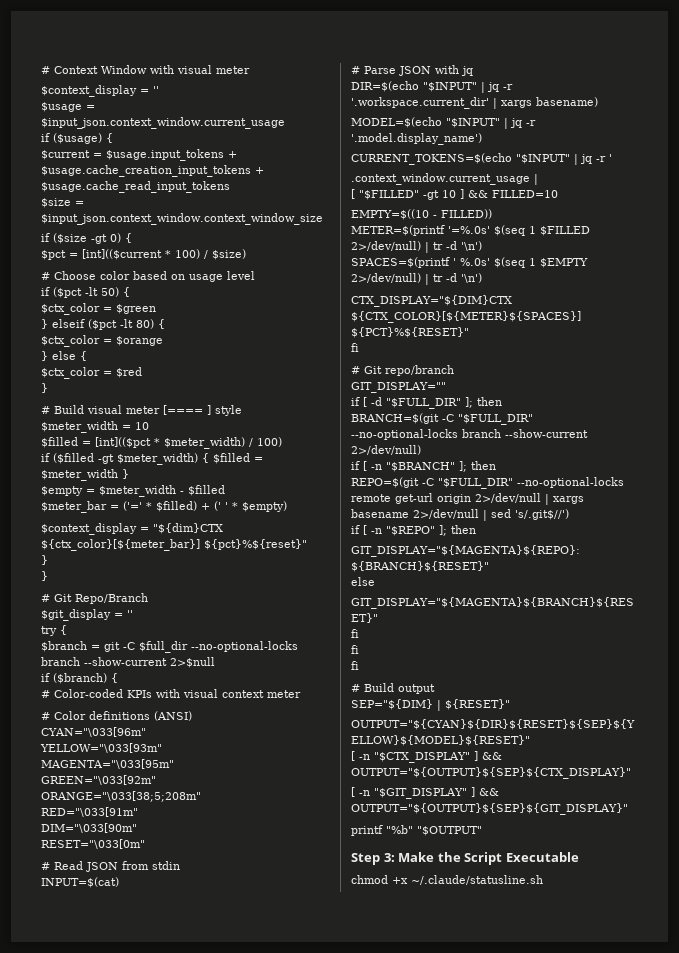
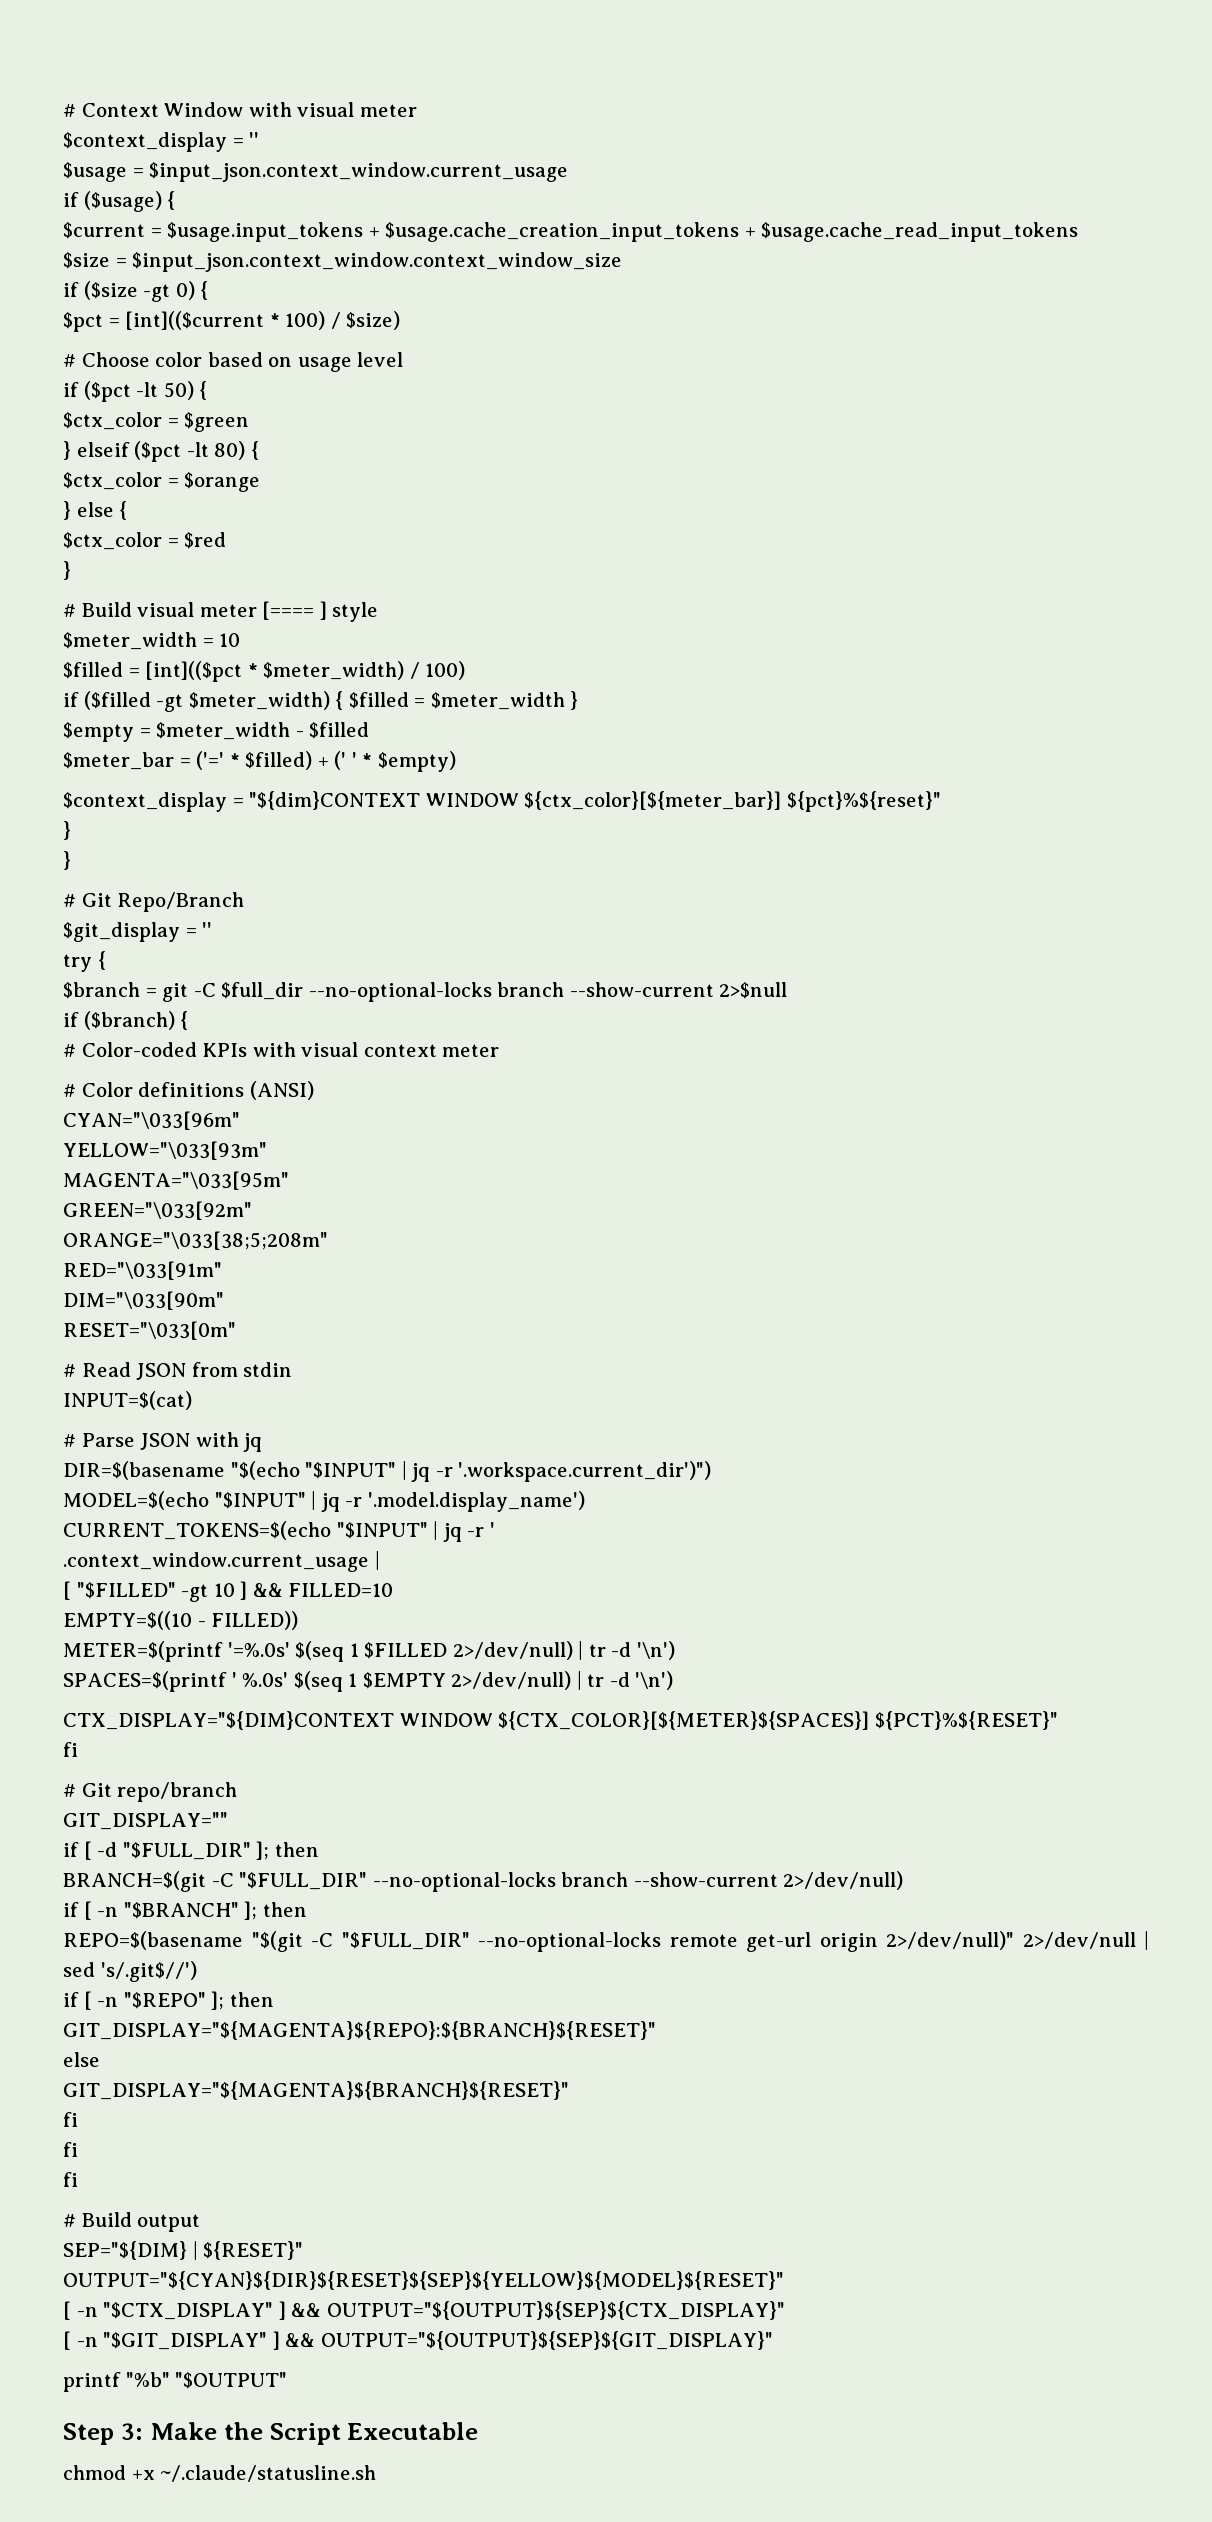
[153,523,223,534] "${dim}CTX -> [249,791,519,810] "${dim}CONTEXT WINDOW
[351,81,513,93] [351,97,598,109] DIR=$(echo "$INPUT" | jq -r '.workspace.current_dir' | xargs basename) -> [63,1461,712,1482] DIR=$(basename "$(echo "$INPUT" | jq -r '.workspace.current_dir')")
[351,295,512,307] CTX_DISPLAY="${DIM}CTX -> [63,1711,493,1730] CTX_DISPLAY="${DIM}CONTEXT WINDOW
[351,477,419,488] REPO=$(git -> [63,1931,303,1952] REPO=$(basename "$(git
[475,493,584,505] [351,509,409,518] 2>/dev/null | xargs basename -> [886,1931,1014,1950] 2>/dev/null)"

